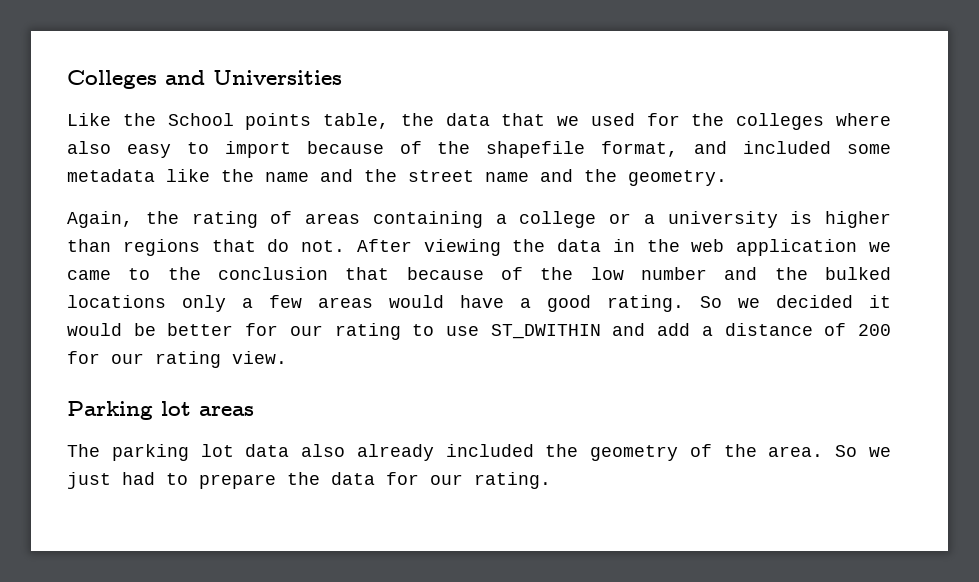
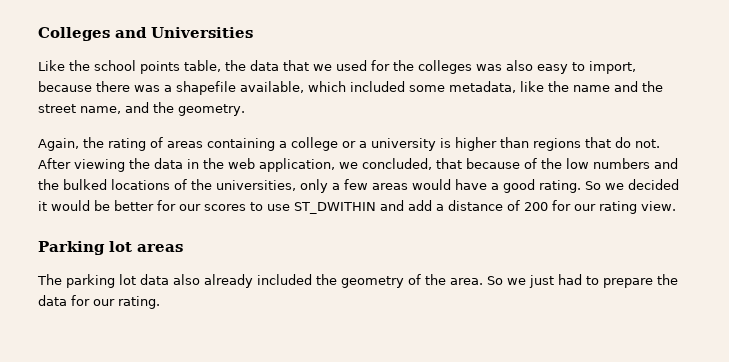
[167,113,234,126] School -> [94,60,136,71] school
[835,113,891,126] where -> [476,64,502,71] was
[224,141,728,158] import because of the shapefile format, and -> [589,61,636,74] [38,81,346,95] import, because there was a shapefile available, which
[67,169,155,182] metadata -> [449,81,516,93] metadata,
[485,172,529,182] name -> [80,106,121,114] name,
[736,239,891,256] [67,267,328,280] application we came to the conclusion -> [259,158,432,172] application, we concluded,
[641,267,707,280] number -> [593,158,650,169] numbers
(166, 301) none -> [174,179,296,191] of the universities,
[334,323,401,340] rating -> [204,204,246,211] scores

